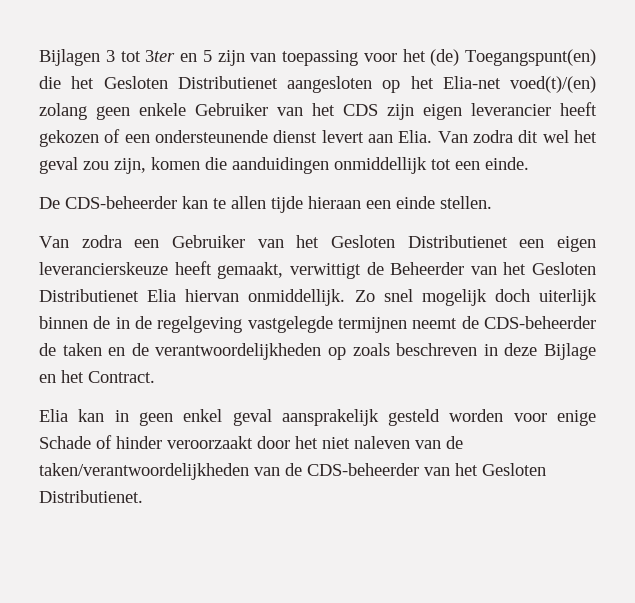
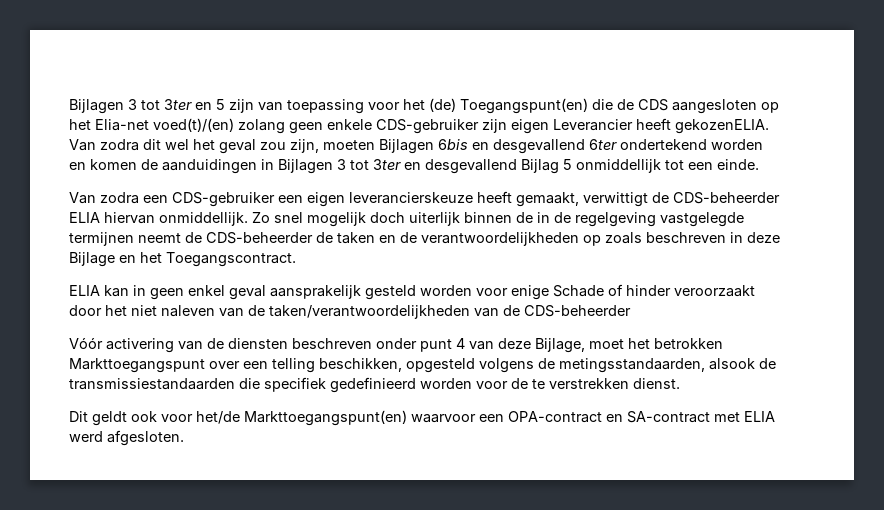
[71,76,278,89] het Gesloten Distributienet -> [617,99,668,111] de CDS
[195,102,597,120] [39,129,433,147] Gebruiker van het CDS zijn eigen leverancier heeft gekozen of een ondersteunende dienst levert aan Elia. -> [376,118,769,134] CDS-gebruiker zijn eigen Leverancier heeft gekozenELIA.
[151,157,529,174] [39,196,492,213] [39,235,508,248] komen die aanduidingen onmiddellijk tot een einde. // De CDS-beheerder kan te allen tijde hieraan een einde stellen. // Van zodra een Gebruiker van het Gesloten Distributienet -> [323,139,763,154] [69,159,759,174] [69,192,275,207] moeten Bijlagen 6bis en desgevallend 6ter ondertekend worden en komen de aanduidingen in Bijlagen 3 tot 3ter en desgevallend Bijlag 5 onmiddellijk tot een einde. // Van zodra een CDS-gebruiker
[390,262,596,275] [39,289,177,302] Beheerder van het Gesloten Distributienet Elia -> [673,192,780,204] [69,212,100,223] CDS-beheerder ELIA
[88,371,155,383] [39,409,68,422] Contract. // Elia -> [166,252,296,267] [69,285,100,296] Toegangscontract. // ELIA
[424,463,546,476] [39,490,143,503] van het Gesloten Distributienet. -> [69,337,723,353] [69,358,776,373] [69,377,680,393] [69,410,775,426] [69,430,184,446] // Vóór activering van de diensten beschreven onder punt 4 van deze Bijlage, moet het betrokken Markttoegangspunt over een telling beschikken, opgesteld volgens de metingsstandaarden, alsook de transmissiestandaarden die specifiek gedefinieerd worden voor de te verstrekken dienst. // Dit geldt ook voor het/de Markttoegangspunt(en) waarvoor een OPA-contract en SA-contract met ELIA werd afgesloten.

